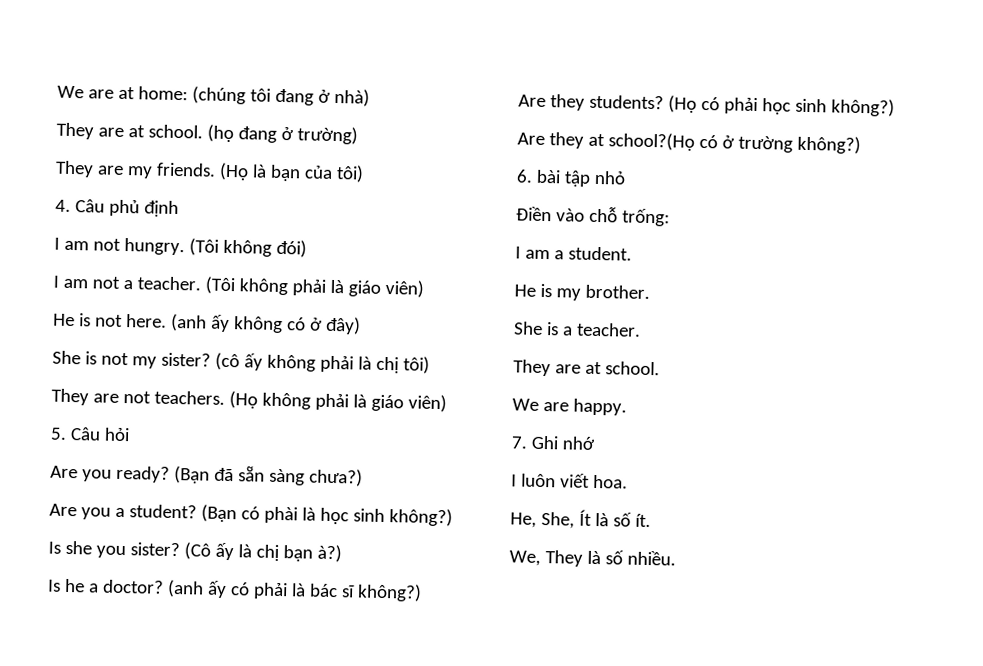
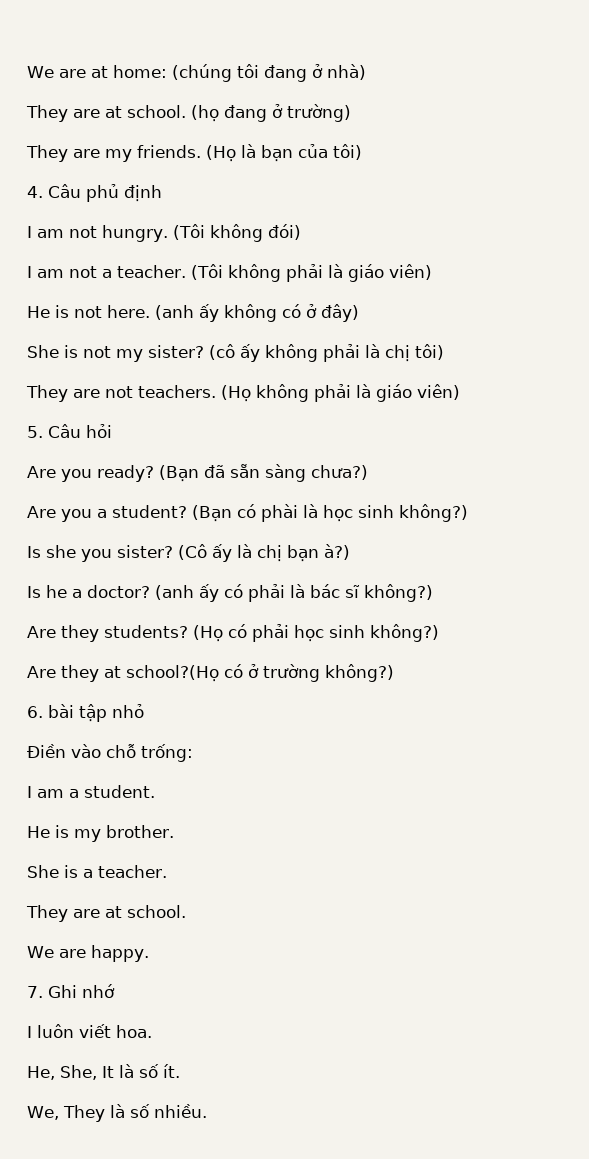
[578,509,592,526] Ít -> [102,1066,114,1078] It

